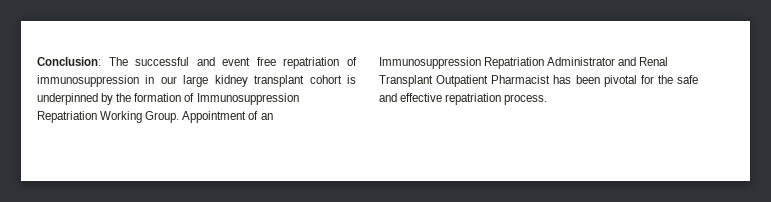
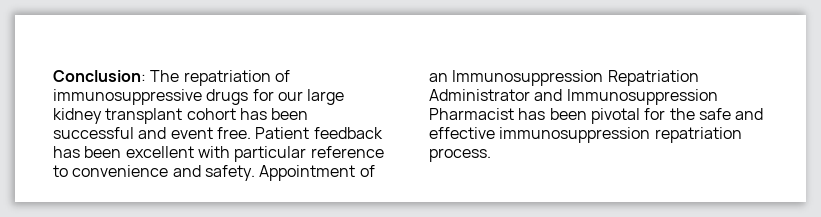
[135,57,357,69] [37,75,155,87] successful and event free repatriation of immunosuppression in -> [183,70,290,86] [53,89,274,105] repatriation of immunosuppressive drugs for
[347,75,356,84] [37,93,299,105] [37,111,180,123] is underpinned by the formation of Immunosuppression Repatriation Working Group. -> [239,108,309,120] [53,127,383,139] [53,146,384,162] [53,165,255,181] has been successful and event free. Patient feedback has been excellent with particular reference to convenience and safety.
[639,57,669,66] [379,75,489,87] Renal Transplant Outpatient -> [566,89,718,105] Immunosuppression
(443, 97) none -> [499,127,651,143] immunosuppression

